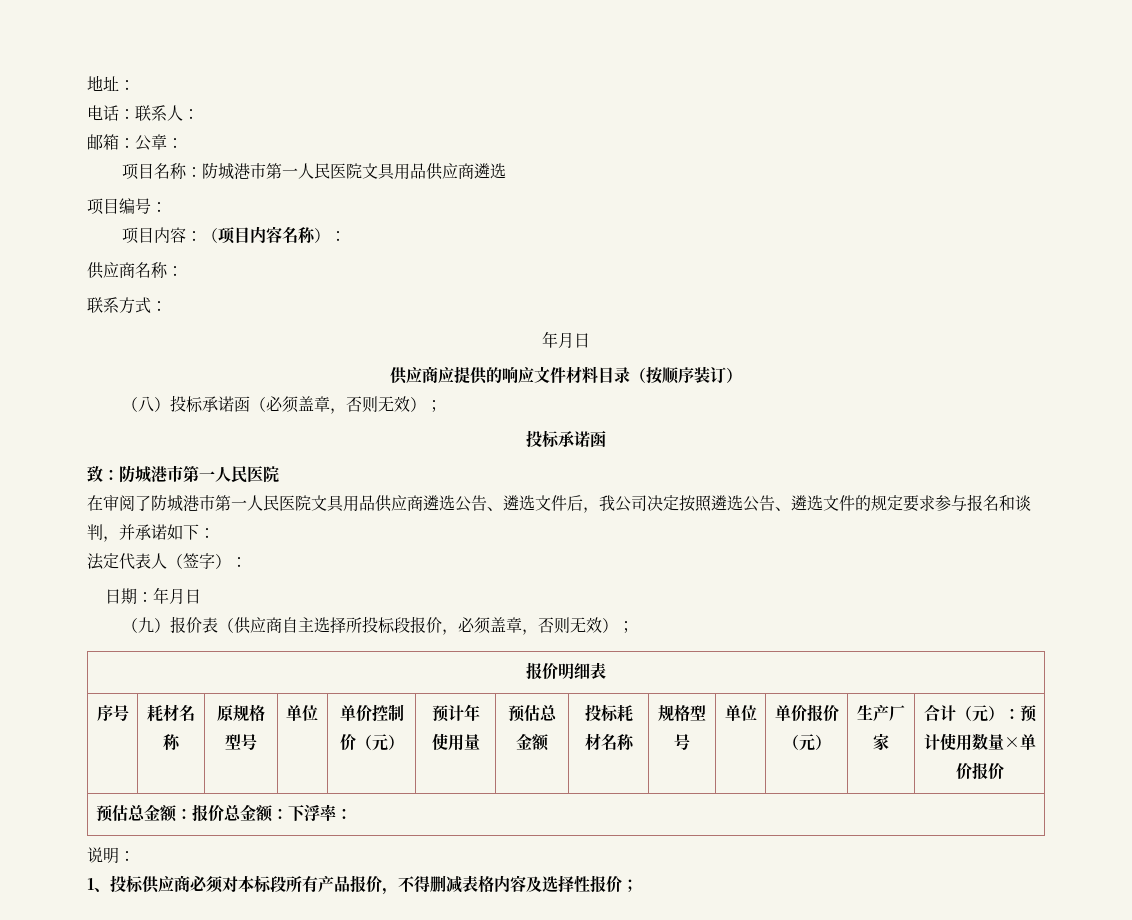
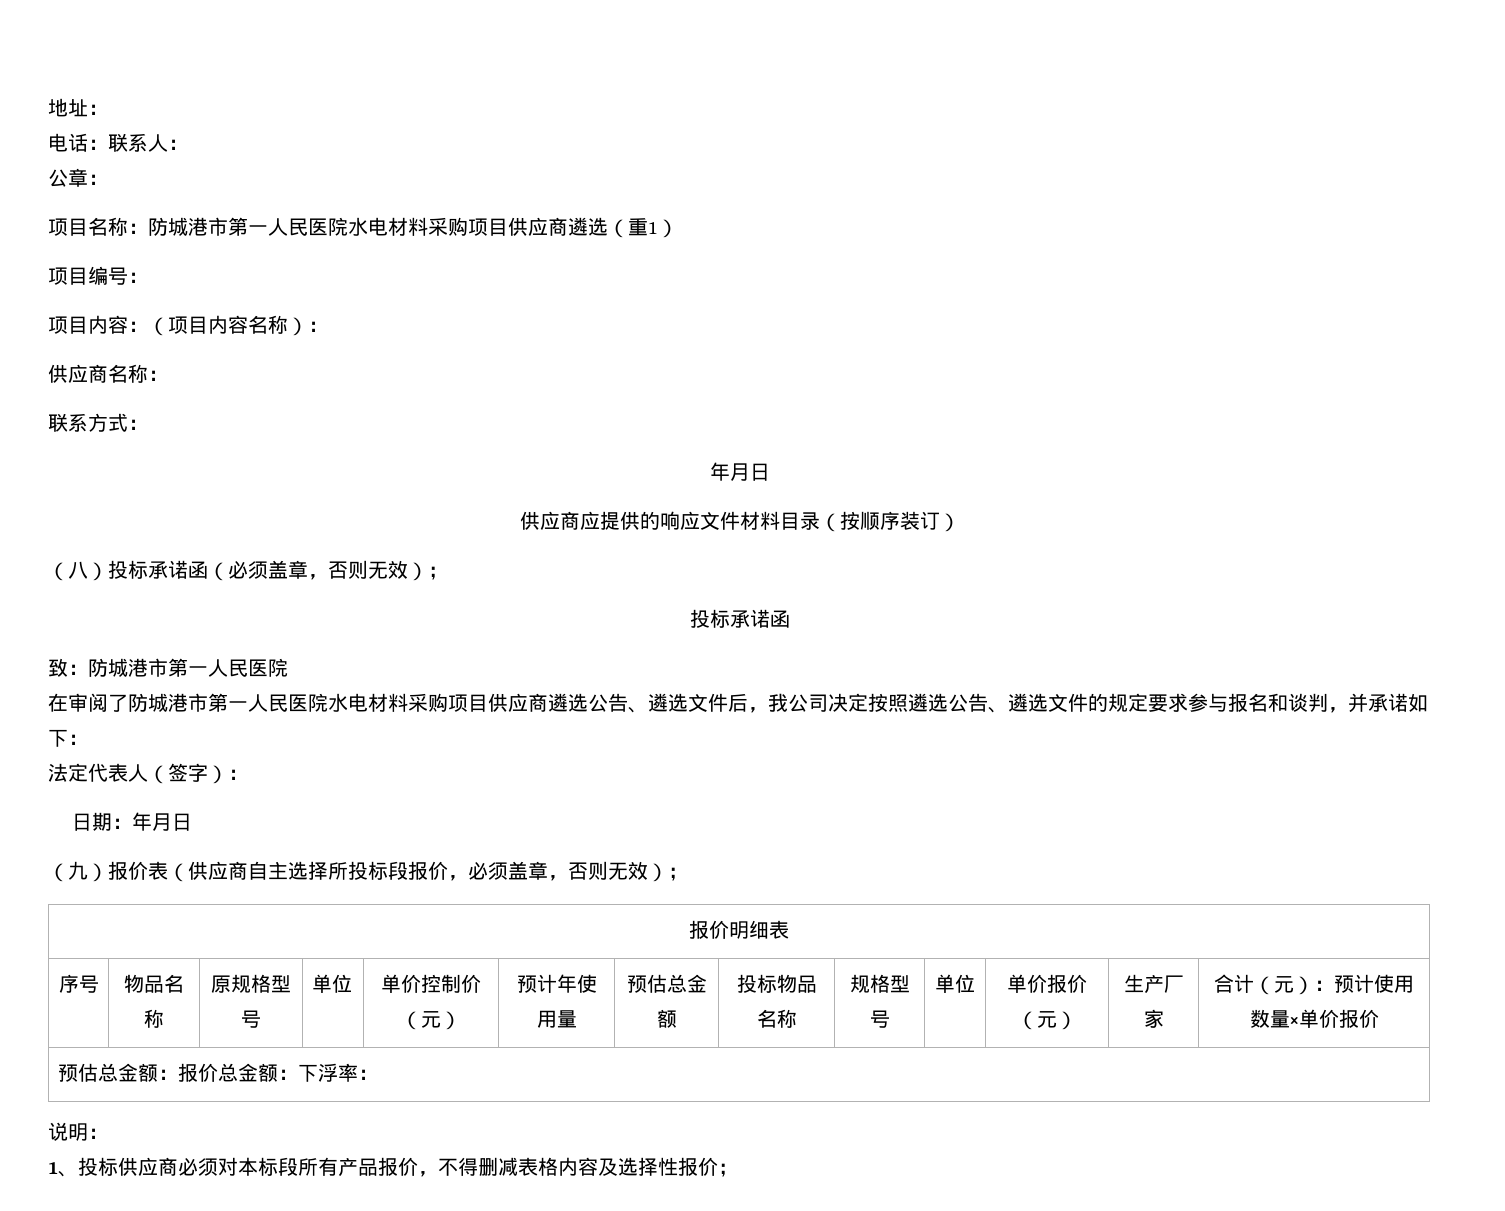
[87,134,135,150] 邮箱： -> (188, 144) none
[362,163,507,180] 文具用品供应商遴选 -> [348,217,678,238] 水电材料采购项目供应商遴选（重1）
[311,495,375,512] 文具用品 -> [328,693,488,712] 水电材料采购项目
[147,704,179,722] 耗材 -> [124,974,164,993] 物品
[616,705,633,722] [584,733,601,750] 耗材 -> [776,974,817,993] 物品

